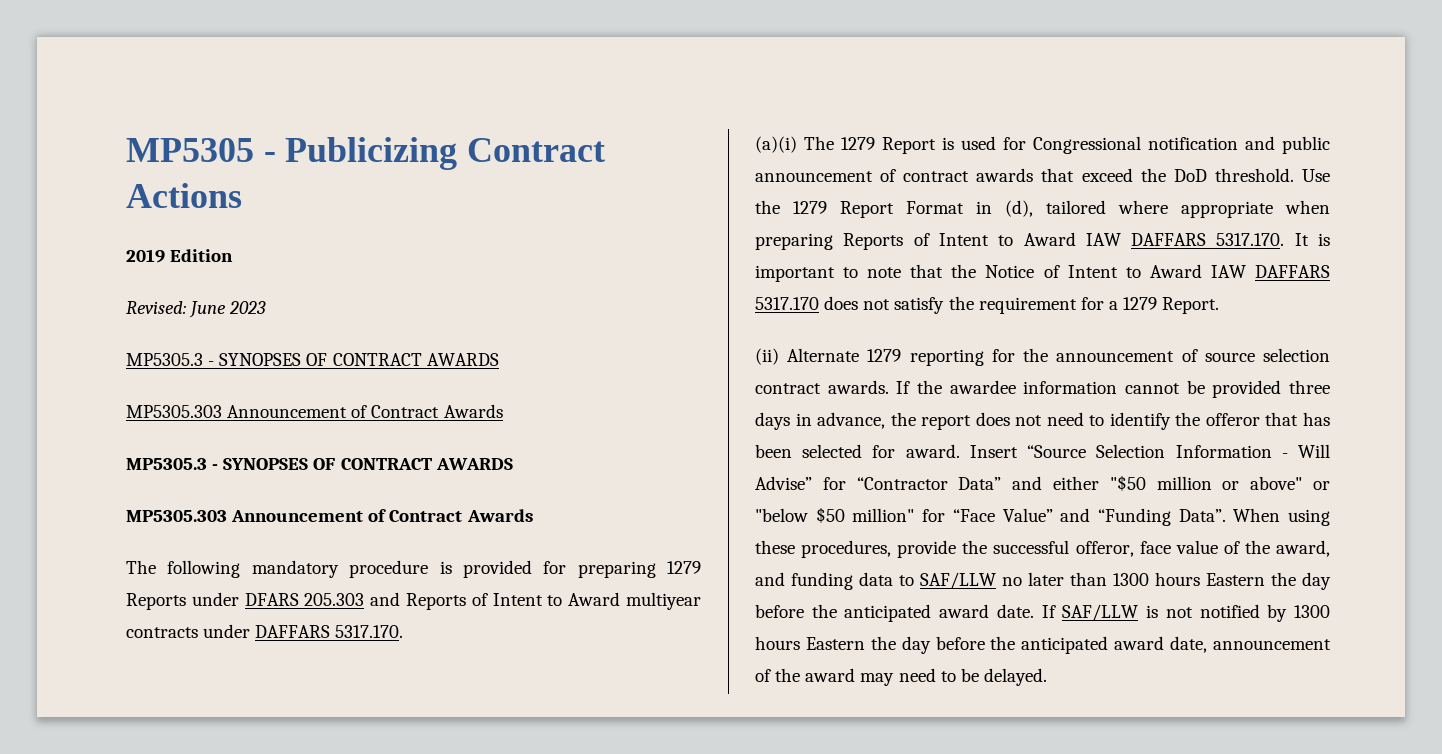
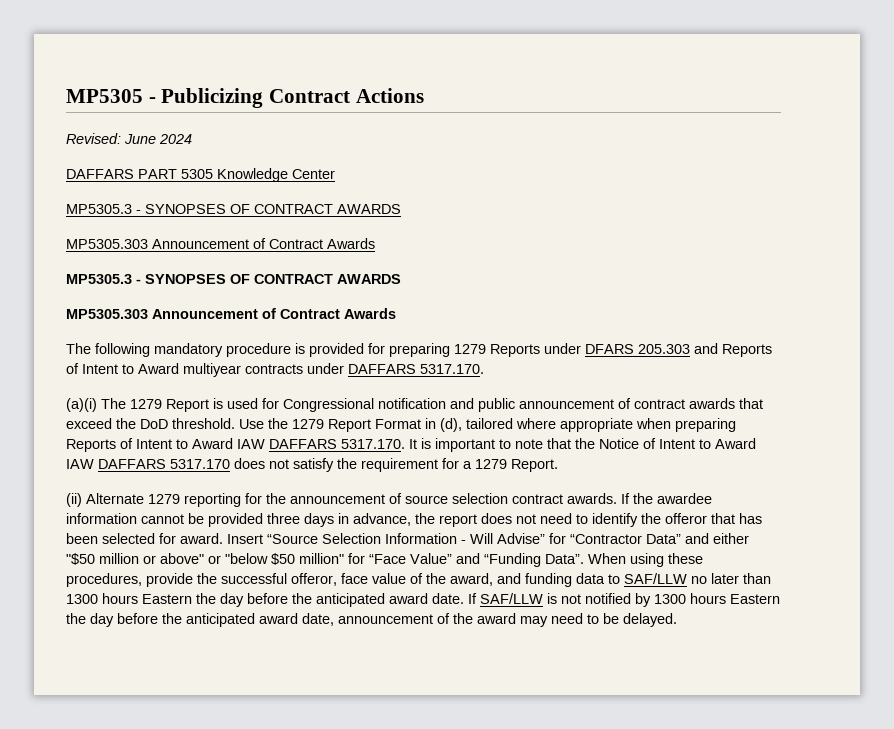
[126,249,234,263] // 2019 Edition -> (424, 95) none
[229,301,267,314] 2023 -> [159,134,192,144] [66,168,335,182] 2024 // DAFFARS PART 5305 Knowledge Center

